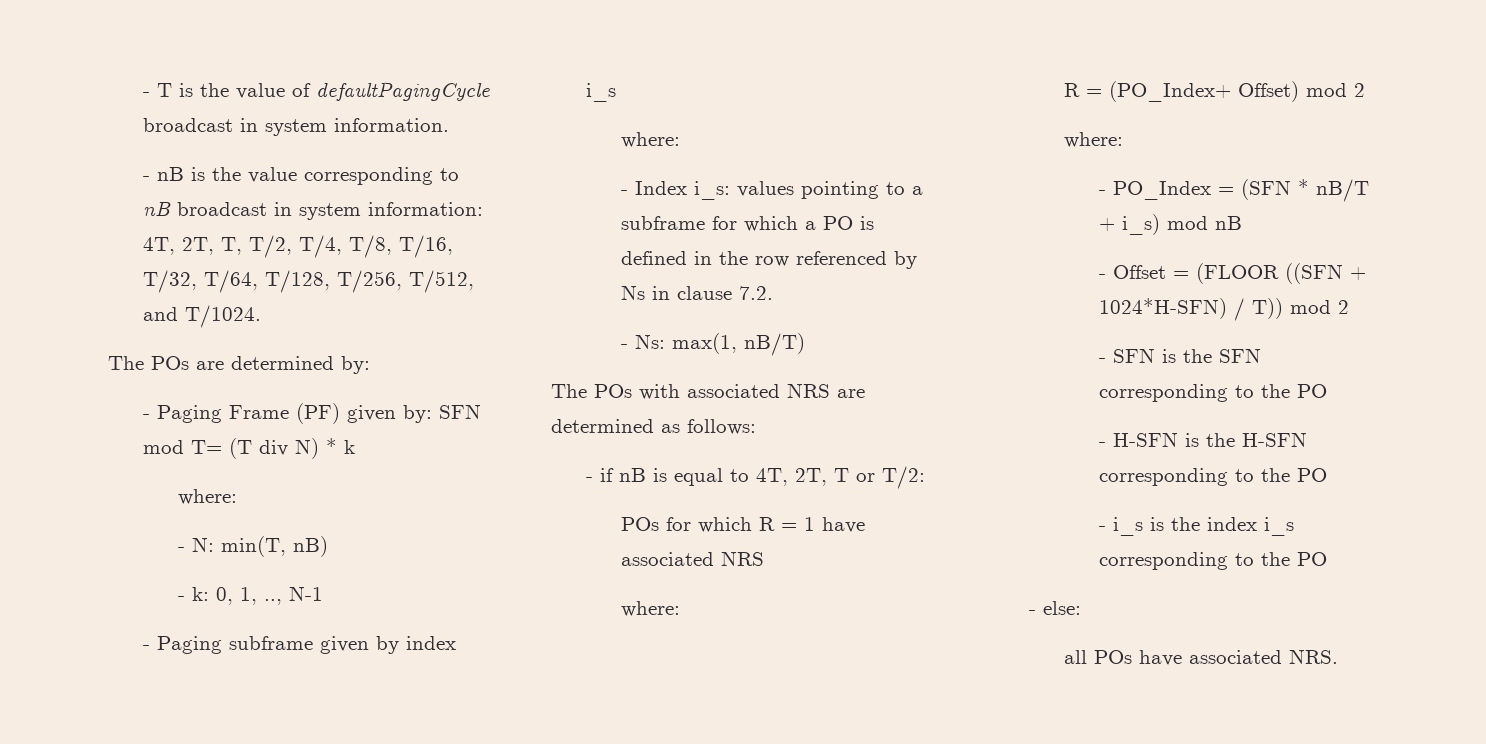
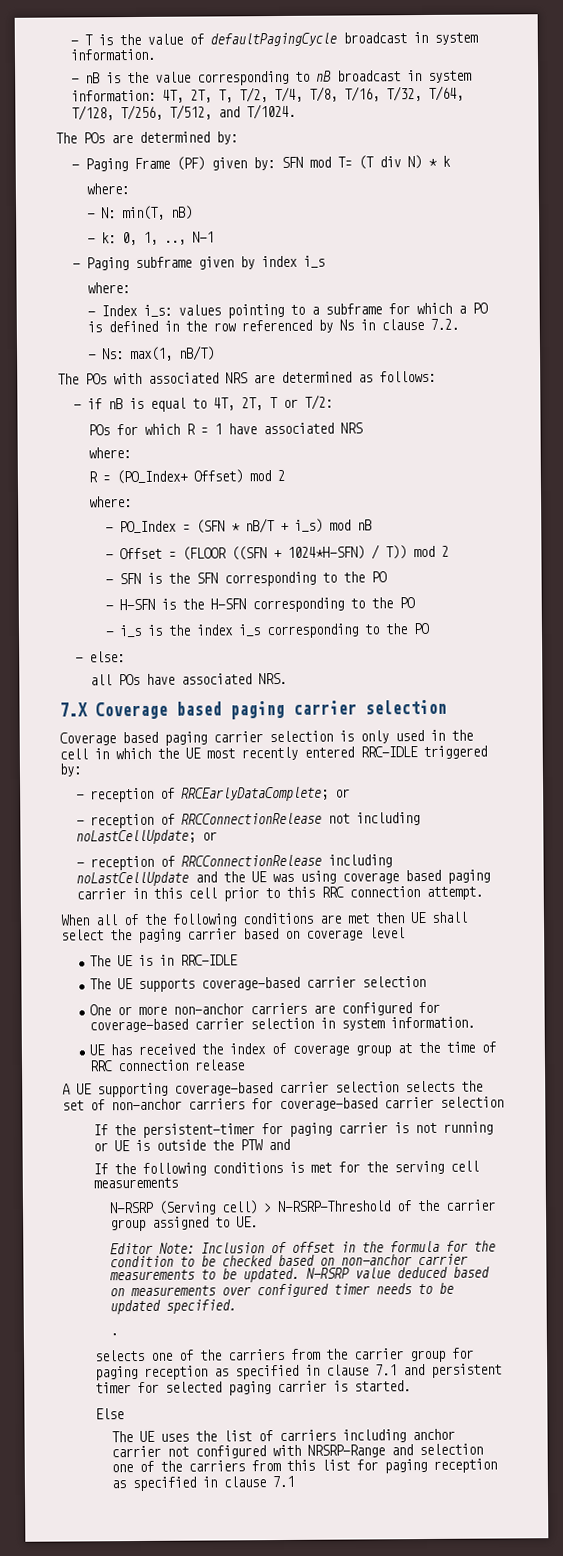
(1339, 656) none -> [59,699,447,720] [59,729,473,746] [59,745,487,761] [59,763,81,777] [75,786,350,803] [75,812,420,829] [75,829,217,845] [75,854,392,871] [75,869,490,887] [75,886,483,902] [60,911,468,927] [61,927,405,944] [88,954,238,967] [88,976,426,993] [88,1001,440,1016] [88,1016,475,1033] [88,1041,496,1057] [88,1059,245,1072] [62,1080,483,1098] [62,1096,504,1112] [93,1121,494,1138] [93,1138,291,1152] [93,1160,480,1176] [93,1177,179,1189] [108,1199,496,1215] [109,1216,258,1232] [109,1240,496,1255] [109,1253,468,1268] [108,1266,490,1283] [109,1282,454,1298] [109,1299,237,1315] [109,1333,118,1336] [94,1347,475,1363] [95,1363,503,1381] [95,1380,412,1396] [95,1408,125,1420] [110,1428,455,1443] [110,1443,483,1459] [110,1458,497,1474] [110,1475,294,1492] // 7.X Coverage based paging carrier selection // Coverage based paging carrier selection is only used in the cell in which the UE most recently entered RRC-IDLE triggered by: // - reception of RRCEarlyDataComplete; or // - reception of RRCConnectionRelease not including noLastCellUpdate; or // - reception of RRCConnectionRelease including noLastCellUpdate and the UE was using coverage based paging carrier in this cell prior to this RRC connection attempt. // When all of the following conditions are met then UE shall select the paging carrier based on coverage level // The UE is in RRC-IDLE // The UE supports coverage-based carrier selection // One or more non-anchor carriers are configured for coverage-based carrier selection in system information. // UE has received the index of coverage group at the time of RRC connection release // A UE supporting coverage-based carrier selection selects the set of non-anchor carriers for coverage-based carrier selection // If the persistent-timer for paging carrier is not running or UE is outside the PTW and // If the following conditions is met for the serving cell measurements // N-RSRP (Serving cell) > N-RSRP-Threshold of the carrier group assigned to UE. // Editor Note: Inclusion of offset in the formula for the condition to be checked based on non-anchor carrier measurements to be updated. N-RSRP value deduced based on measurements over configured timer needs to be updated specified. // . // selects one of the carriers from the carrier group for paging reception as specified in clause 7.1 and persistent timer for selected paging carrier is started. // Else // The UE uses the list of carriers including anchor carrier not configured with NRSRP-Range and selection one of the carriers from this list for paging reception as specified in clause 7.1

